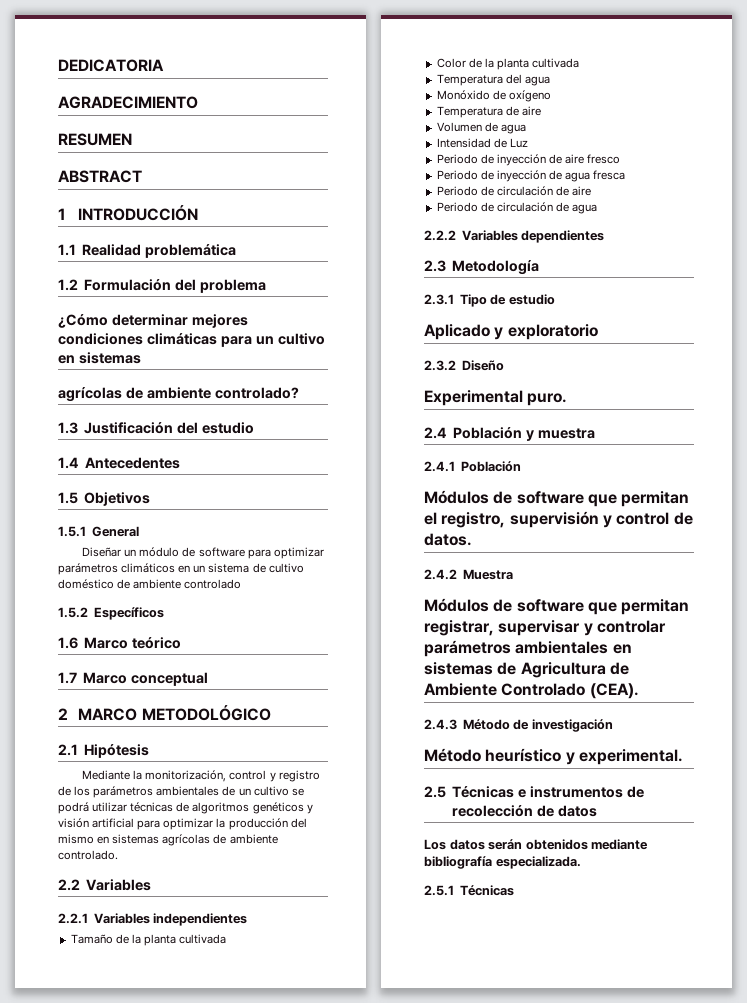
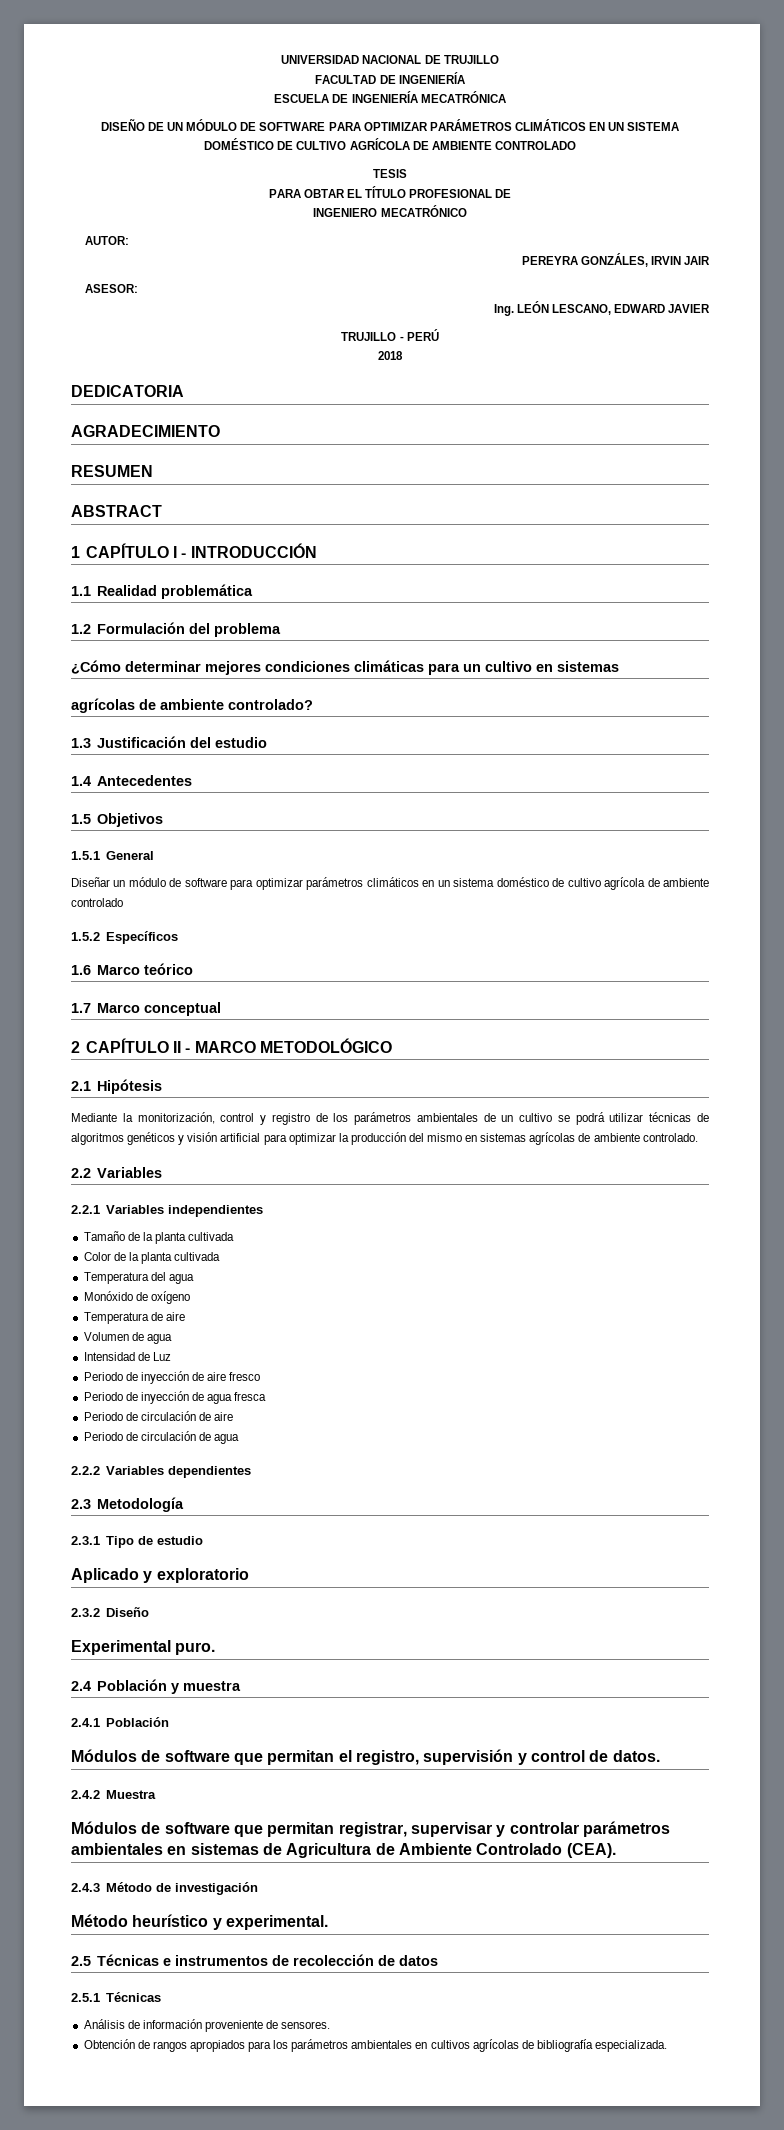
(58, 65) none -> [281,55,499,64] [315,72,465,84] [274,91,506,103] [100,119,680,131] [204,138,576,150] [373,169,407,178] [268,186,512,198] [313,205,467,217] [85,236,130,245] [521,253,710,267] [85,284,139,293] [493,301,710,316] [341,329,439,341] [378,351,403,360] UNIVERSIDAD NACIONAL DE TRUJILLO // FACULTAD DE INGENIERÍA // ESCUELA DE INGENIERÍA MECATRÓNICA // DISEÑO DE UN MÓDULO DE SOFTWARE PARA OPTIMIZAR PARÁMETROS CLIMÁTICOS EN UN SISTEMA DOMÉSTICO DE CULTIVO AGRÍCOLA DE AMBIENTE CONTROLADO // TESIS // PARA OBTAR EL TÍTULO PROFESIONAL DE // INGENIERO MECATRÓNICO // AUTOR: // PEREYRA GONZÁLES, IRVIN JAIR // ASESOR: // Ing. LEÓN LESCANO, EDWARD JAVIER // TRUJILLO - PERÚ // 2018 //
(66, 214) none -> [85,543,187,558] CAPÍTULO I -
(250, 568) none -> [496,877,549,887] doméstico
[58,579,114,589] doméstico -> [604,877,646,890] agrícola
(68, 714) none -> [85,1038,191,1053] CAPÍTULO II -
[424,839,649,850] Los datos serán obtenidos mediante -> [71,1992,161,2002] [83,2019,331,2032] [83,2039,534,2052] 2.5.1 Técnicas // Análisis de información proveniente de sensores. // Obtención de rangos apropiados para los parámetros ambientales en cultivos agrícolas de
[424,885,514,896] // 2.5.1 Técnicas -> (668, 2046) none

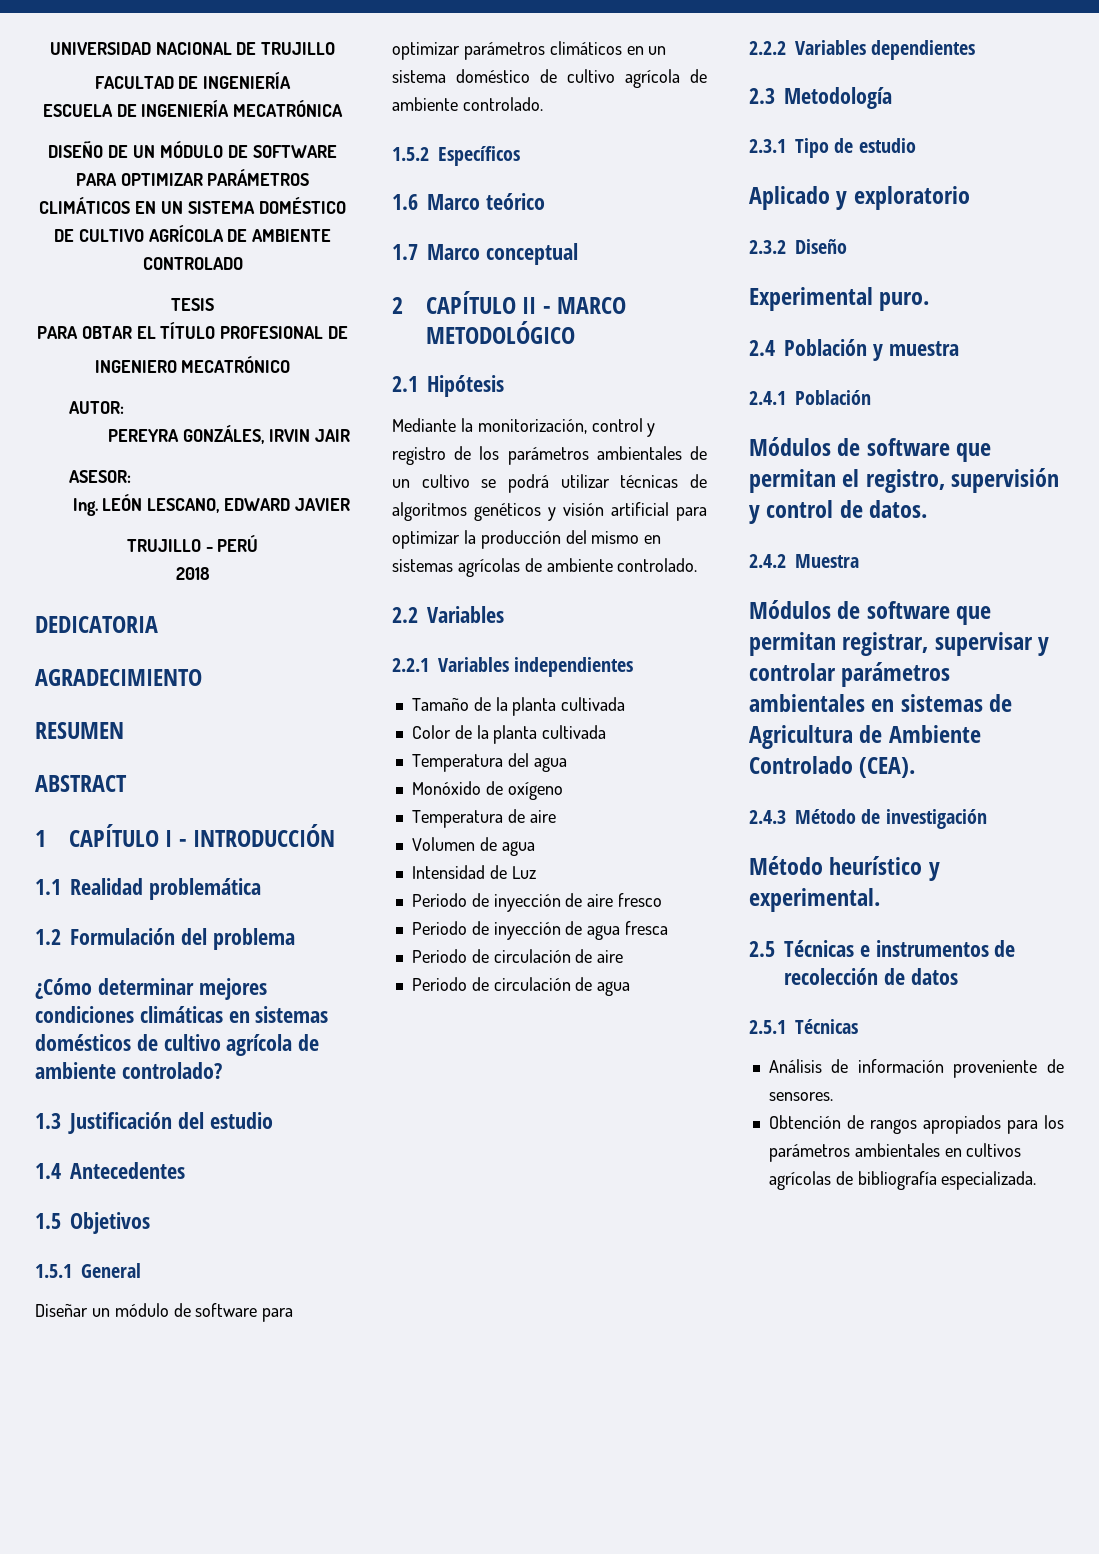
[428,661,619,675] [71,698,135,713] para un cultivo en sistemas // agrícolas -> [228,1006,329,1023] [35,1034,293,1056] en sistemas domésticos de cultivo agrícola
[71,898,123,907] controlado -> [462,97,543,111] controlado.

